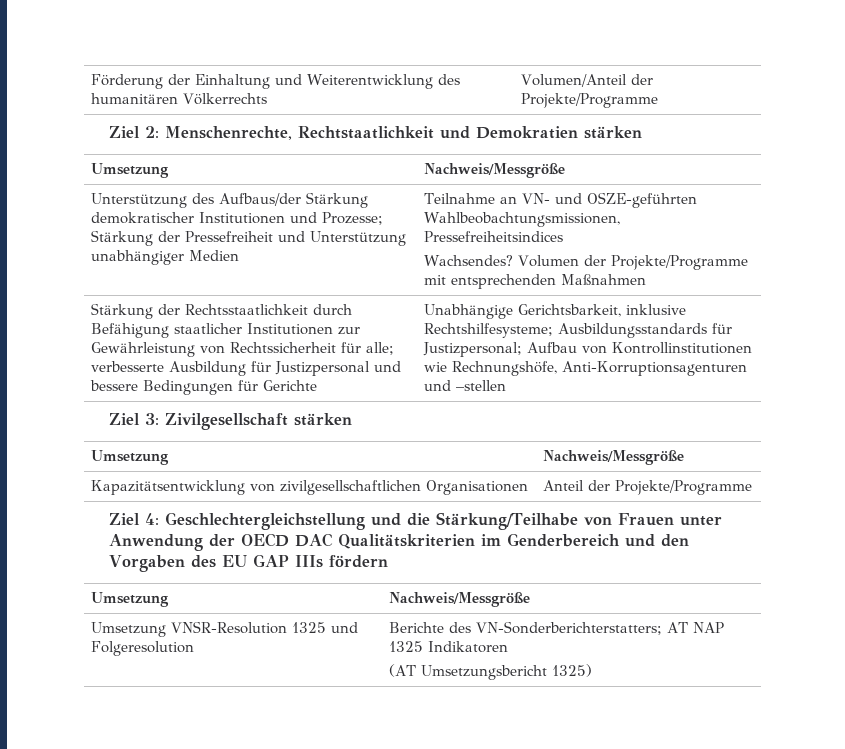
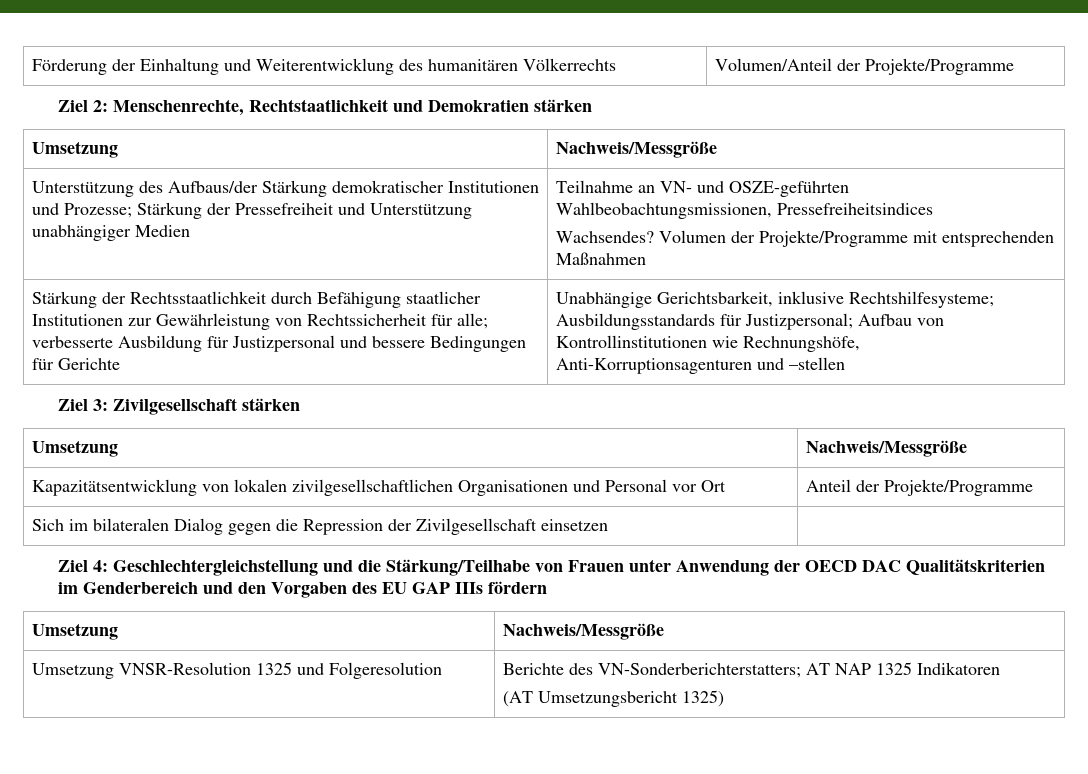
(275, 487) none -> [233,479,287,492] lokalen
(528, 487) none -> [572,479,726,492] und Personal vor Ort
(752, 487) none -> [31,518,608,535] // Sich im bilateralen Dialog gegen die Repression der Zivilgesellschaft einsetzen |

